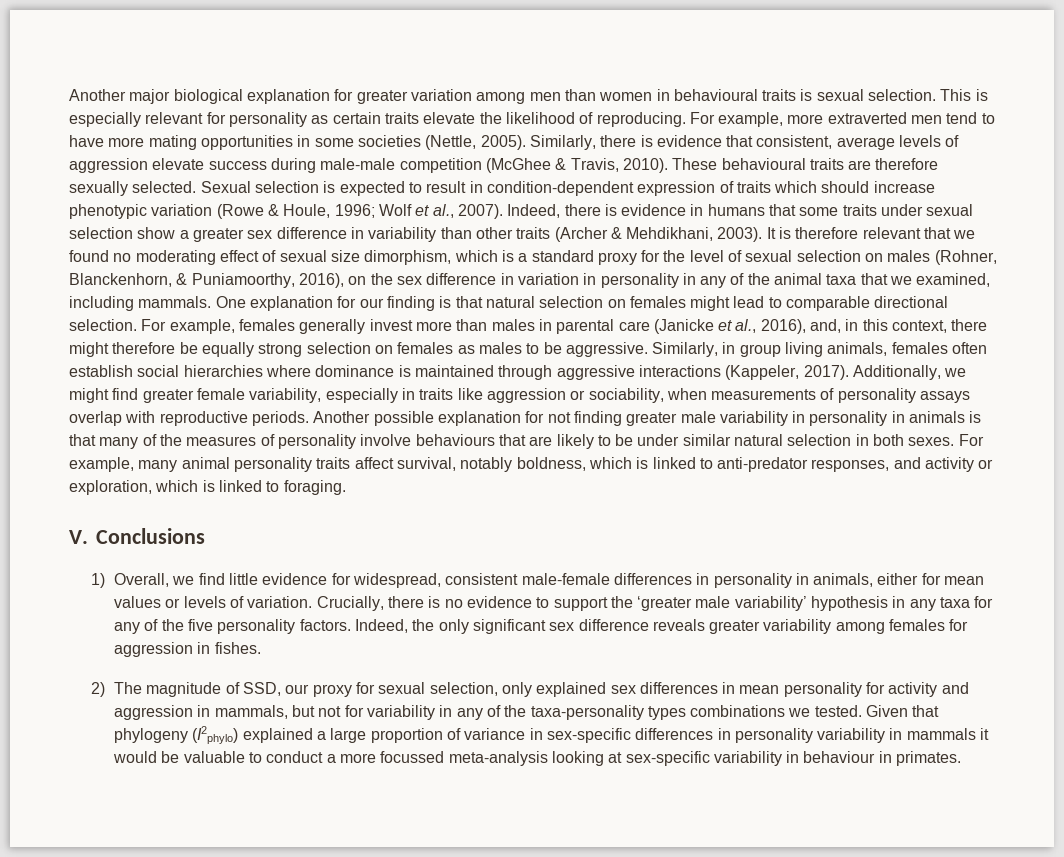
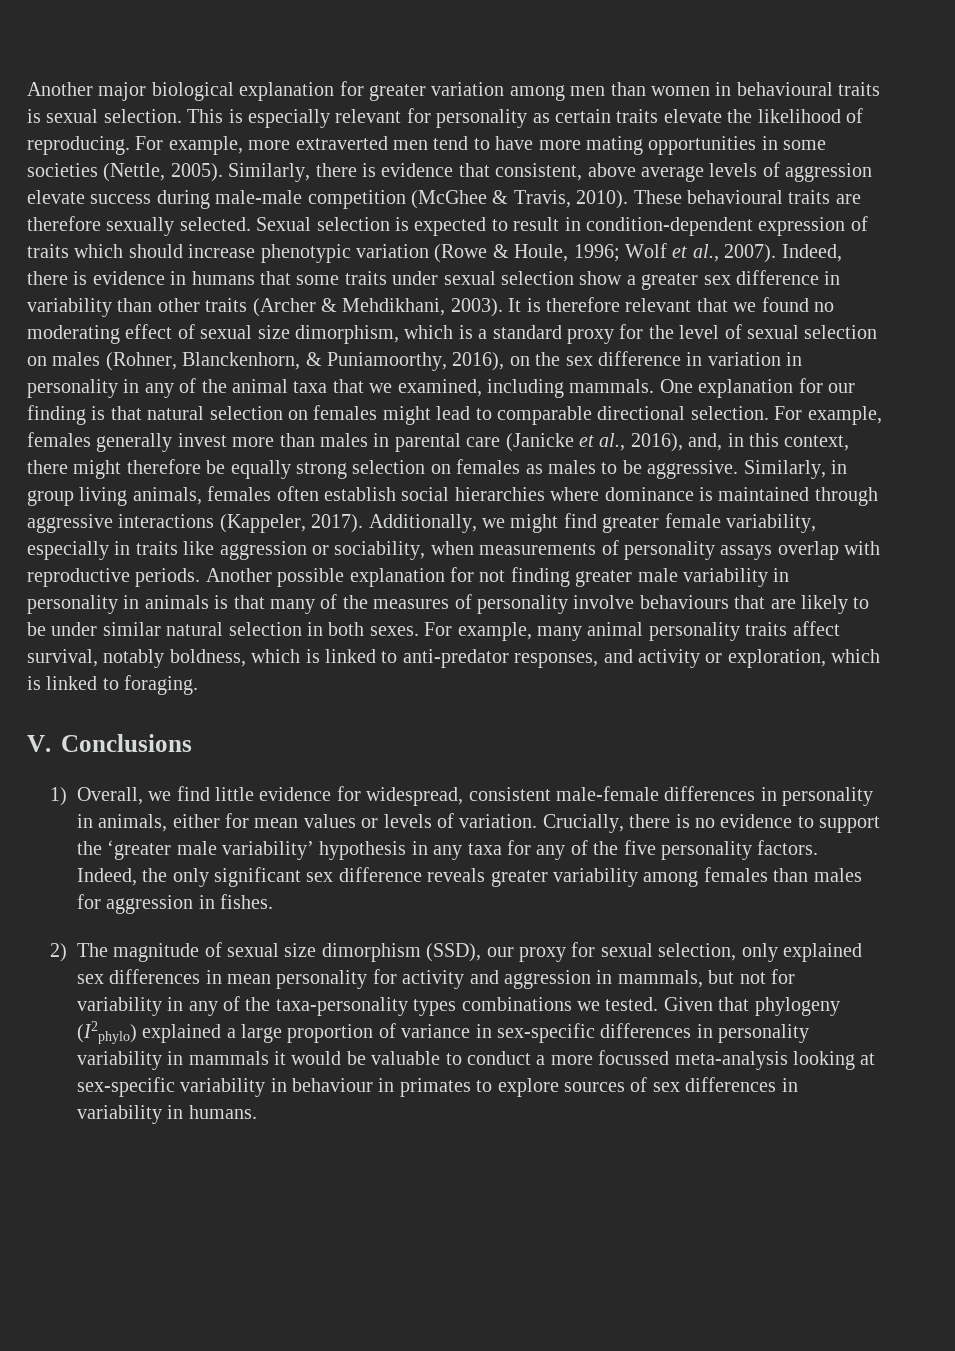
(833, 142) none -> [587,163,636,177] above
(946, 625) none -> [773,868,862,882] than males
[242,682,281,696] SSD, -> [226,943,482,962] sexual size dimorphism (SSD),
[896,751,962,766] primates. -> [399,1077,798,1097] [76,1105,257,1124] primates to explore sources of sex differences in variability in humans.

